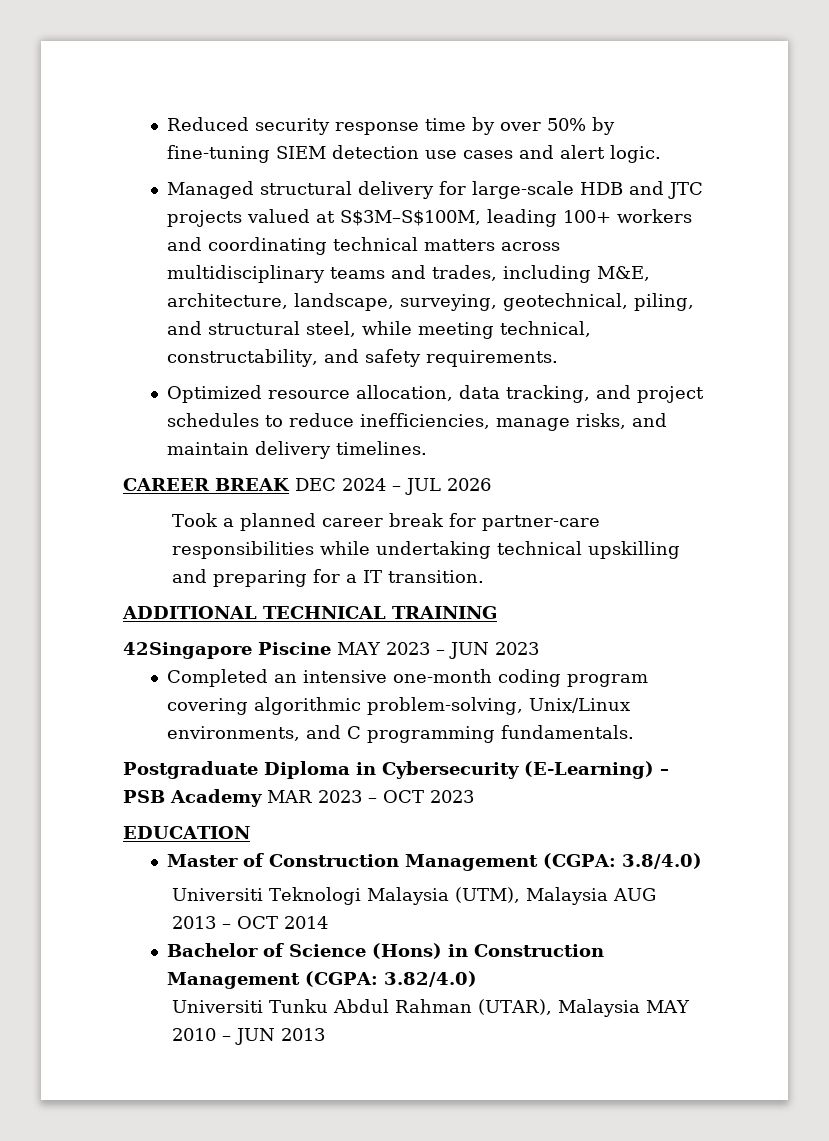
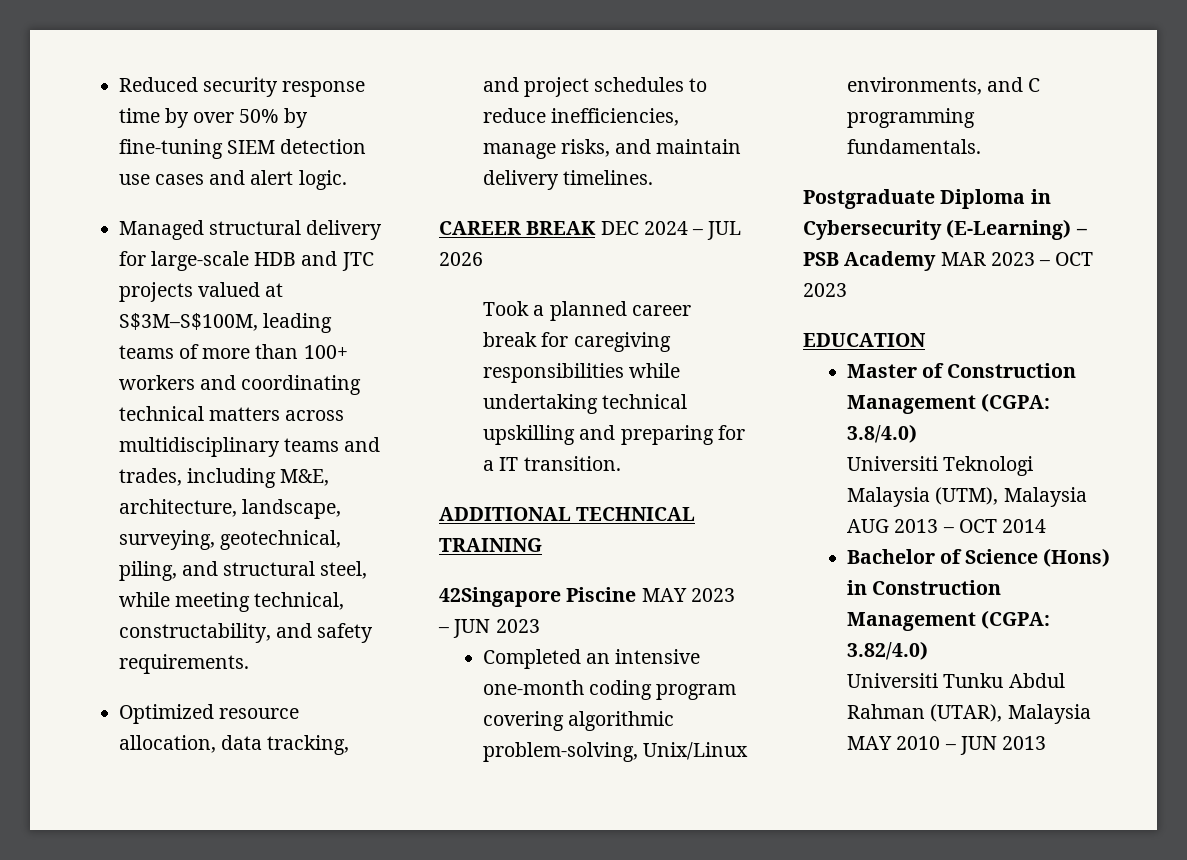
(558, 218) none -> [118,344,299,359] teams of more than
[482,515,601,531] partner-care -> [573,332,671,352] caregiving

